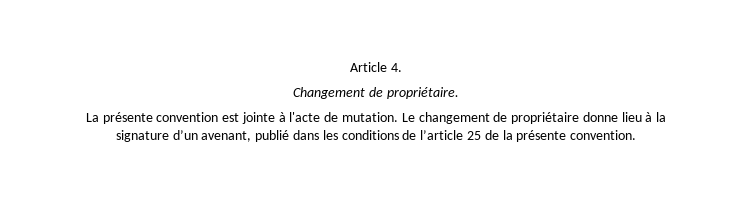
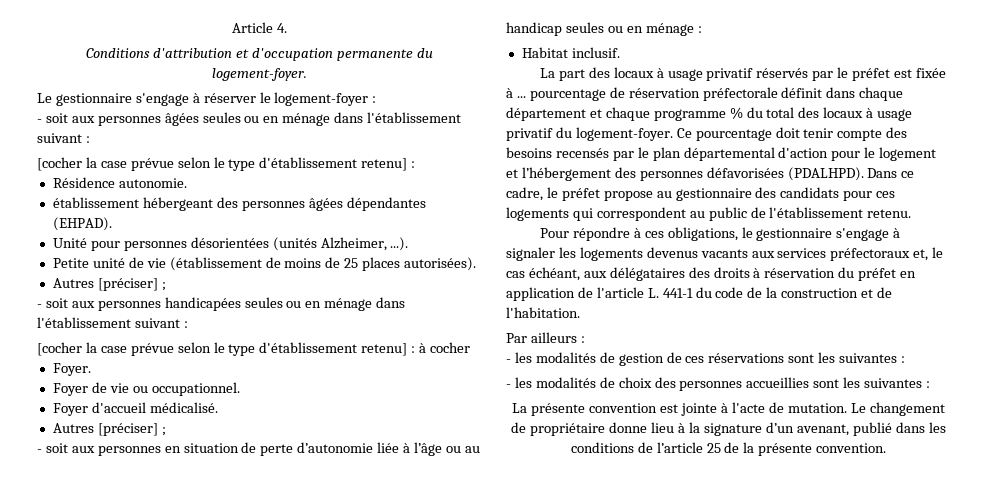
[293,87,459,99] Changement de propriétaire. -> [86,48,433,61] [212,68,307,81] [37,92,377,106] [37,112,462,126] [37,133,90,143] [37,157,416,171] [52,177,187,188] [52,197,426,211] [52,217,112,231] [52,237,409,251] [52,257,477,271] [52,278,166,291] [37,297,406,311] [37,317,188,328] [37,342,471,356] [52,363,91,376] [52,382,240,396] [52,402,218,416] [52,423,166,436] [37,442,480,456] [506,22,702,36] [521,47,620,58] [539,67,946,81] [506,87,904,101] [506,107,913,121] [506,127,908,141] [506,147,937,161] [506,167,915,181] [506,187,896,201] [506,207,912,221] [539,227,901,241] [506,247,944,261] [506,267,917,281] [506,287,893,301] [506,307,580,318] [506,332,585,343] [506,352,906,366] [506,377,931,391] Conditions d'attribution et d'occupation permanente du logement-foyer. // Le gestionnaire s'engage à réserver le logement-foyer : // - soit aux personnes âgées seules ou en ménage dans l'établissement suivant : // [cocher la case prévue selon le type d'établissement retenu] : // Résidence autonomie. // établissement hébergeant des personnes âgées dépendantes (EHPAD). // Unité pour personnes désorientées (unités Alzheimer, ...). // Petite unité de vie (établissement de moins de 25 places autorisées). // Autres [préciser] ; // - soit aux personnes handicapées seules ou en ménage dans l'établissement suivant : // [cocher la case prévue selon le type d'établissement retenu] : à cocher // Foyer. // Foyer de vie ou occupationnel. // Foyer d'accueil médicalisé. // Autres [préciser] ; // - soit aux personnes en situation de perte d’autonomie liée à l’âge ou au handicap seules ou en ménage : // Habitat inclusif. // La part des locaux à usage privatif réservés par le préfet est fixée à ... pourcentage de réservation préfectorale définit dans chaque département et chaque programme % du total des locaux à usage privatif du logement-foyer. Ce pourcentage doit tenir compte des besoins recensés par le plan départemental d'action pour le logement et l’hébergement des personnes défavorisées (PDALHPD). Dans ce cadre, le préfet propose au gestionnaire des candidats pour ces logements qui correspondent au public de l'établissement retenu. // Pour répondre à ces obligations, le gestionnaire s'engage à signaler les logements devenus vacants aux services préfectoraux et, le cas échéant, aux délégataires des droits à réservation du préfet en application de l'article L. 441-1 du code de la construction et de l'habitation. // Par ailleurs : // - les modalités de gestion de ces réservations sont les suivantes : // - les modalités de choix des personnes accueillies sont les suivantes :

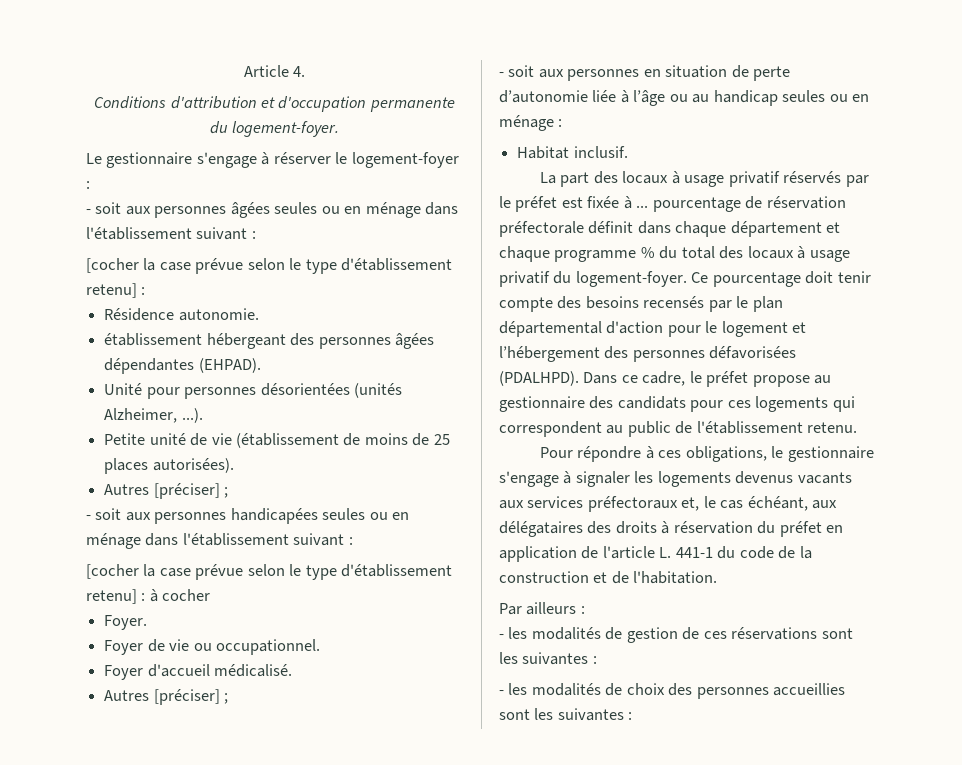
[512,402,945,416] [511,422,946,436] [570,442,887,456] // La présente convention est jointe à l'acte de mutation. Le changement de propriétaire donne lieu à la signature d’un avenant, publié dans les conditions de l’article 25 de la présente convention. -> (633, 716) none

